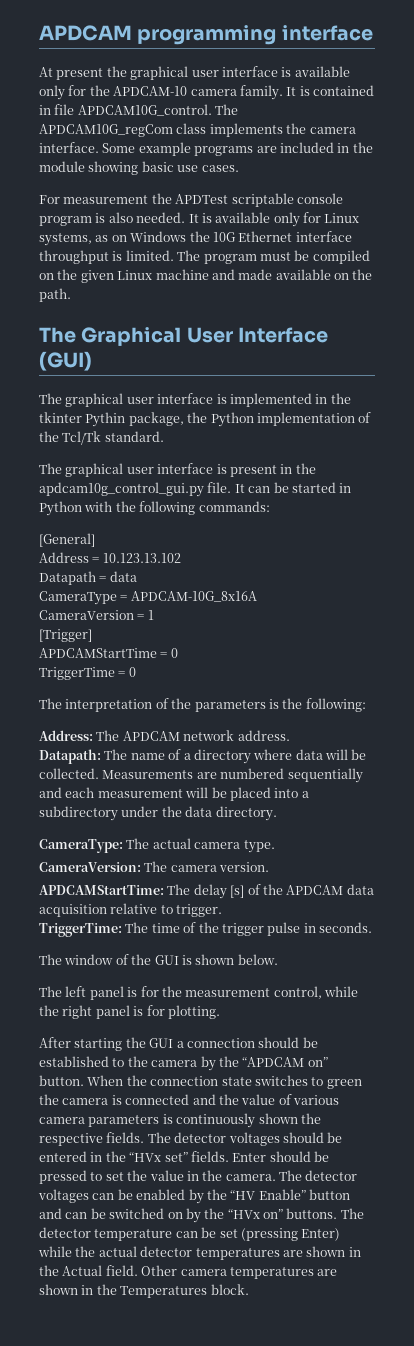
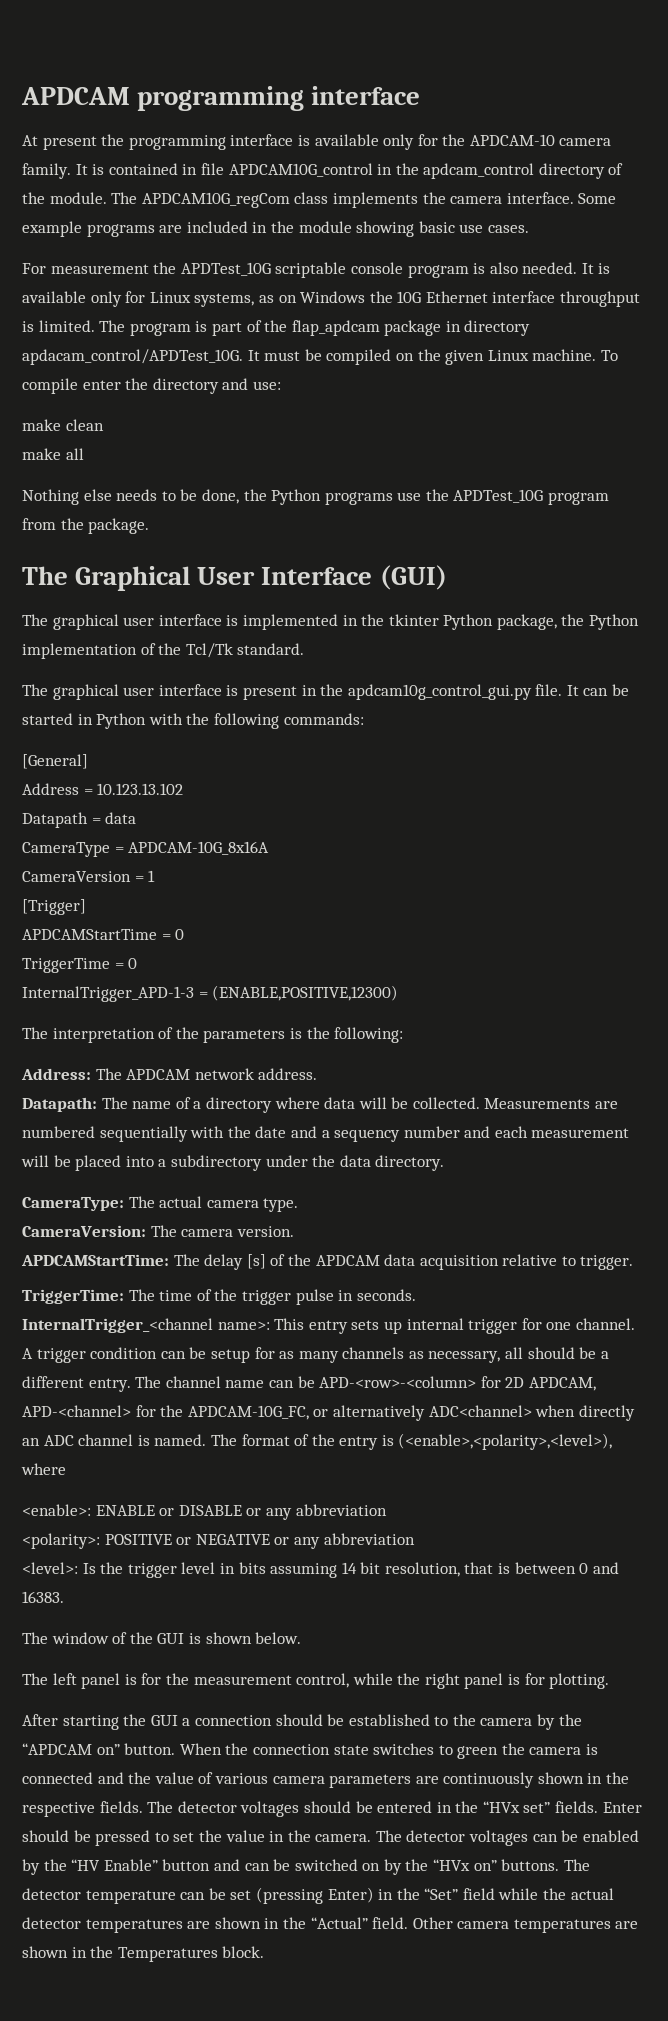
[130,66,219,80] graphical user -> [128,135,226,150] programming
[77,104,212,116] APDCAM10G_control. -> [228,163,624,179] [22,192,107,204] APDCAM10G_control in the apdcam_control directory of the module.
[175,194,229,204] APDTest -> [180,262,271,276] APDTest_10G
(257, 259) none -> [195,320,531,336] [22,349,260,365] is part of the flap_apdcam package in directory apdacam_control/APDTest_10G. It
[155,269,373,280] [39,288,71,302] machine and made available on the path. -> [532,349,618,361] [22,378,281,394] [22,419,104,431] [22,448,84,460] [22,489,610,505] [22,518,150,534] machine. To compile enter the directory and use: // make clean // make all // Nothing else needs to be done, the Python programs use the APDTest_10G program from the package.
[85,412,126,427] Pythin -> [443,614,494,630] Python
(136, 672) none -> [22,985,399,1002] // InternalTrigger_APD-1-3 = (ENABLE,POSITIVE,12300)
(363, 775) none -> [190,1126,460,1142] with the date and a sequency number
(372, 927) none -> [22,1318,635,1334] [22,1347,609,1363] [22,1376,596,1392] [22,1405,635,1421] [22,1433,613,1450] [21,1463,66,1475] [22,1504,387,1520] [22,1533,415,1549] [22,1562,619,1578] [22,1591,64,1603] // InternalTrigger_<channel name>: This entry sets up internal trigger for one channel. A trigger condition can be setup for as many channels as necessary, all should be a different entry. The channel name can be APD-<row>-<column> for 2D APDCAM, APD-<channel> for the APDCAM-10G_FC, or alternatively ADC<channel> when directly an ADC channel is named. The format of the entry is (<enable>,<polarity>,<level>), where // <enable>: ENABLE or DISABLE or any abbreviation // <polarity>: POSITIVE or NEGATIVE or any abbreviation // <level>: Is the trigger level in bits assuming 14 bit resolution, that is between 0 and 16383.
[162,1114,173,1124] is -> [415,1776,439,1784] are
(298, 1118) none -> [587,1773,603,1784] in
(341, 1234) none -> [378,1888,495,1900] in the “Set” field
[62,1265,103,1276] Actual -> [310,1917,368,1929] “Actual”

